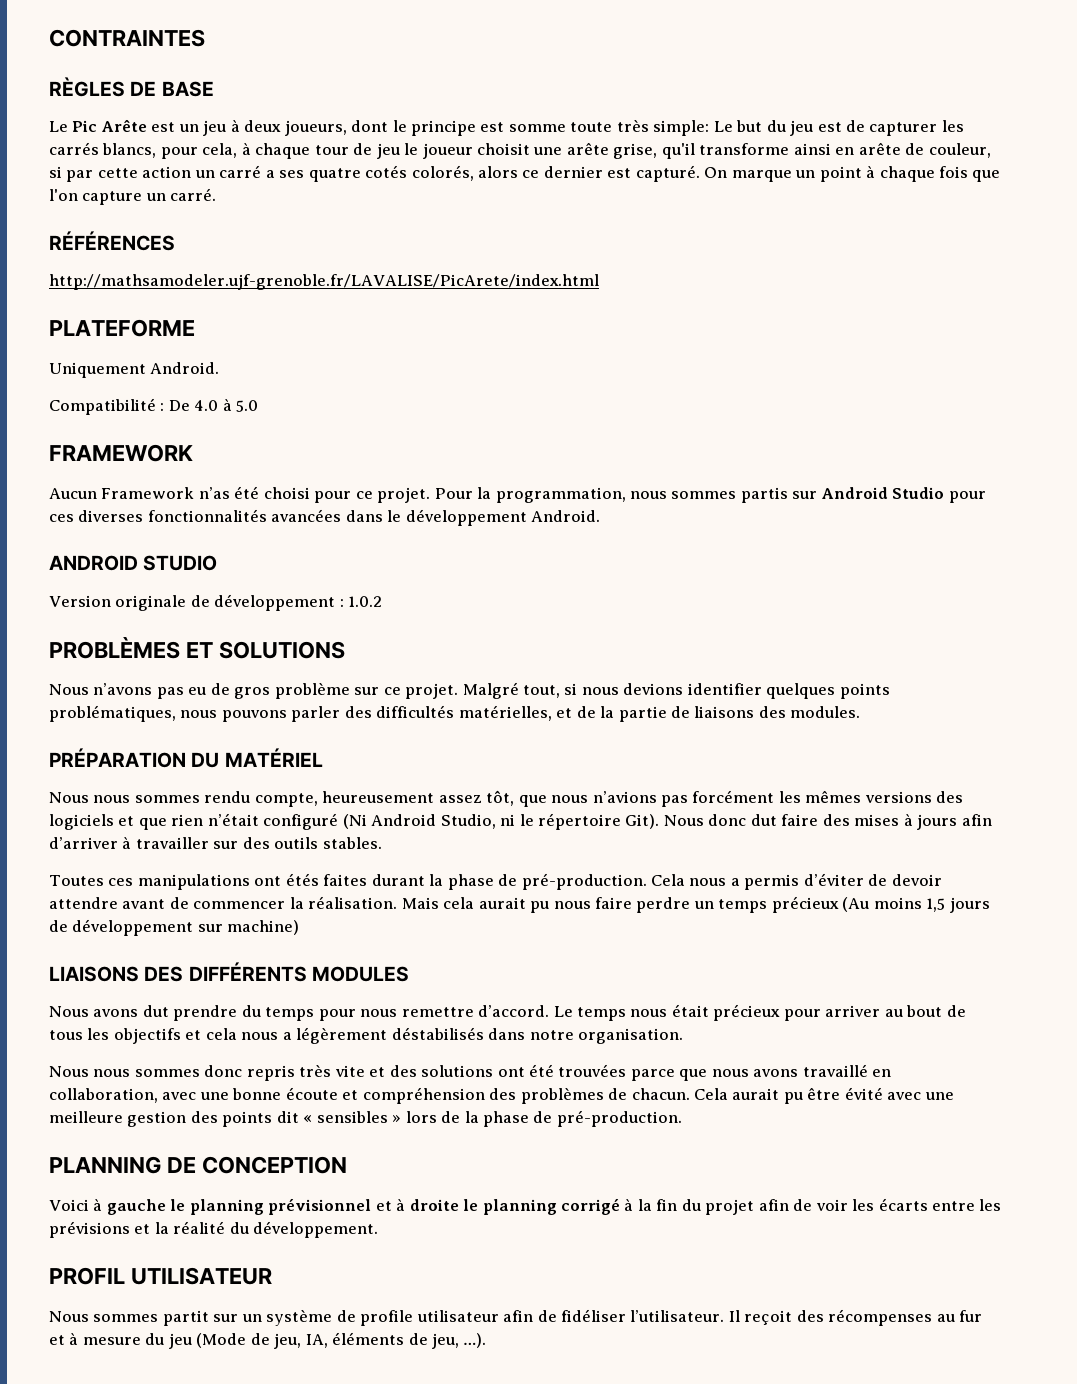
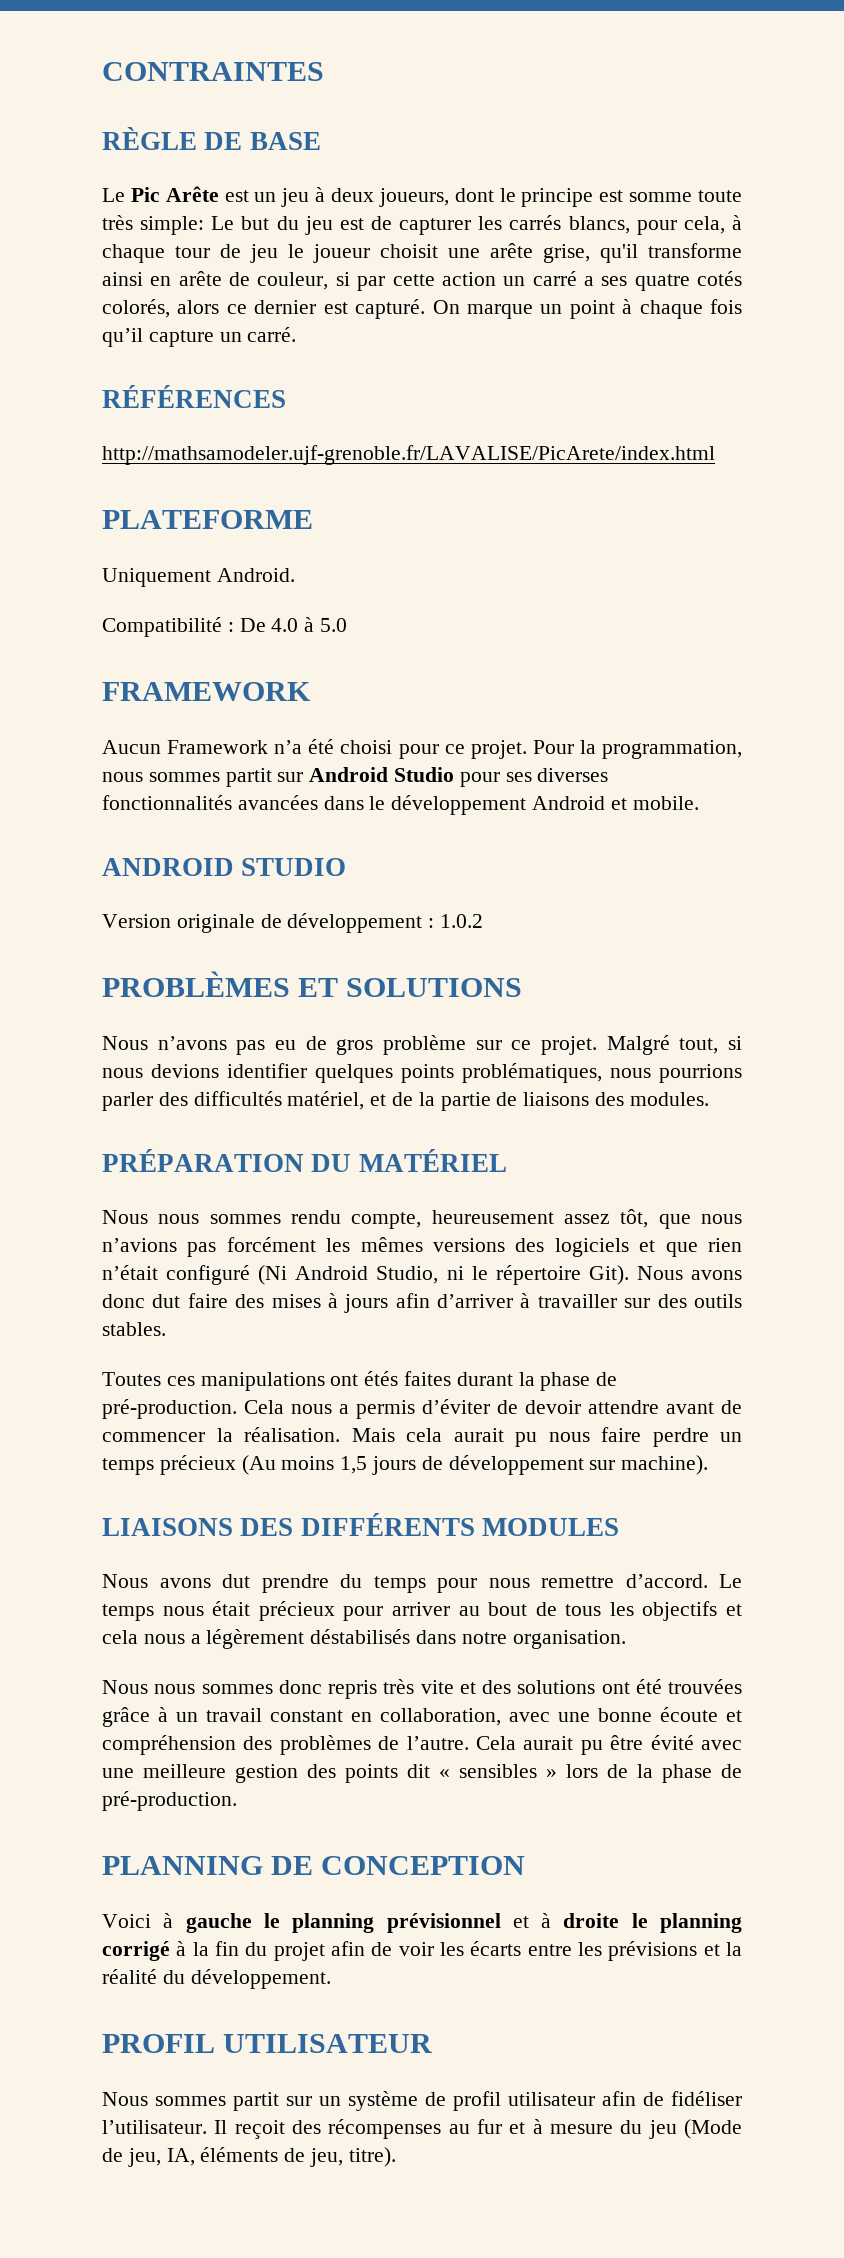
[49,77,125,97] RÈGLES -> [102,127,197,150] RÈGLE
[972,170,1001,182] [49,189,78,201] que l'on -> [102,328,143,347] qu’il
[198,487,230,499] n’as -> [274,740,303,754] n’a
[740,487,788,503] partis -> [225,768,272,787] partit
[49,514,74,522] ces -> [505,772,532,782] ses
[531,510,601,522] Android. -> [532,796,699,810] Android et mobile.
[221,710,287,722] pouvons -> [659,1064,742,1083] pourrions
[458,705,552,721] matérielles, -> [287,1091,365,1110] matériel,
(704, 820) none -> [691,1270,743,1280] avons
[227,920,300,935] machine) -> [621,1455,709,1475] machine).
[630,1064,868,1081] parce que nous avons travaillé -> [102,1707,343,1727] grâce à un travail constant
[631,1088,690,1100] chacun. -> [406,1736,469,1750] l’autre.
[360,1310,414,1326] profile -> [453,2091,501,2111] profil
[463,1333,487,1348] …). -> [348,2147,396,2167] titre).

